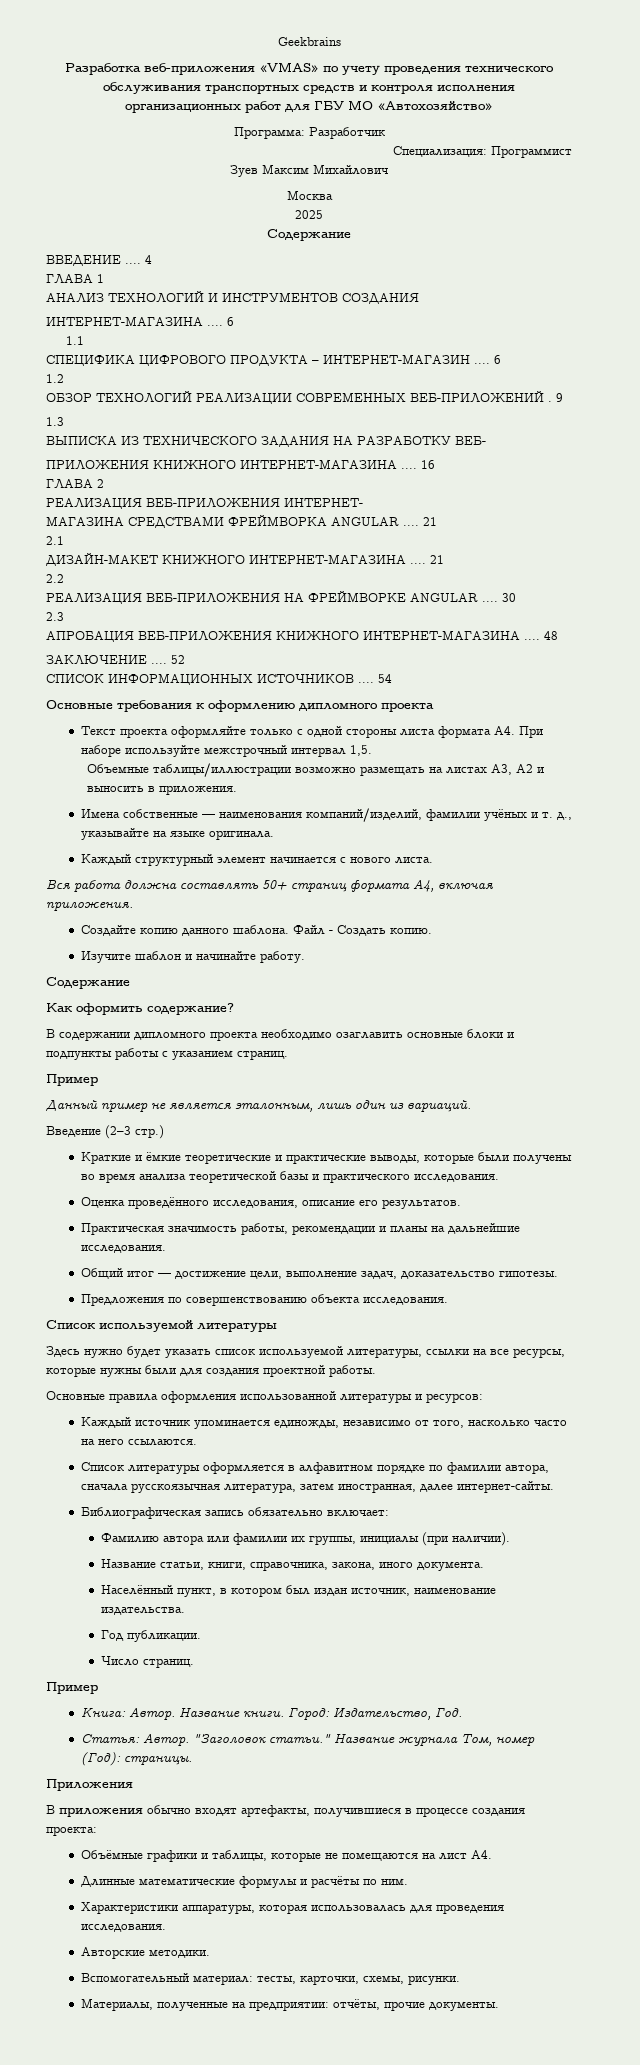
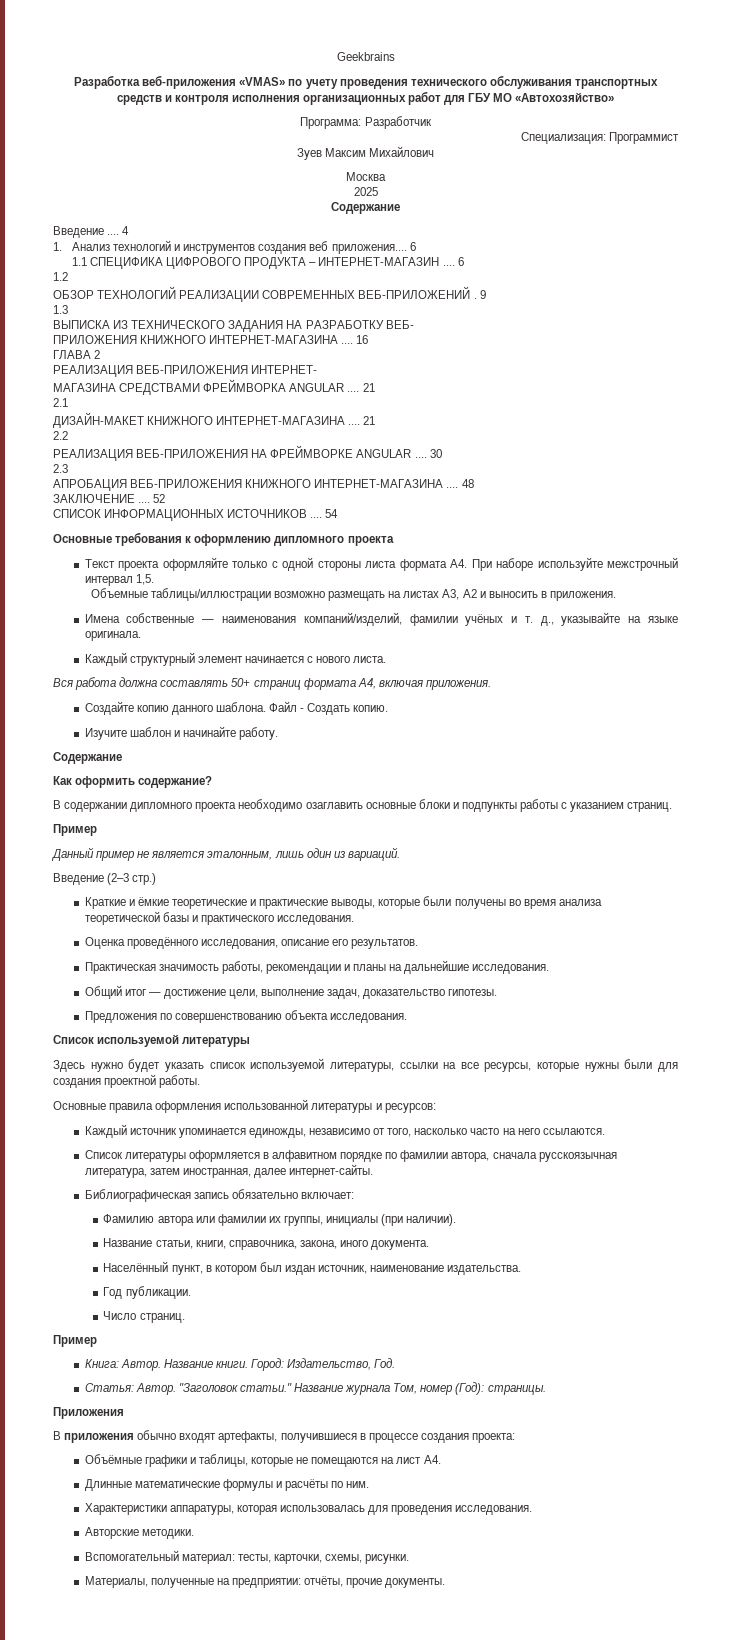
[46,255,121,266] ВВЕДЕНИЕ -> [53,226,104,238] Введение
[46,274,104,283] [46,291,419,304] [46,316,223,326] ГЛАВА 1 // АНАЛИЗ ТЕХНОЛОГИЙ И ИНСТРУМЕНТОВ СОЗДАНИЯ // ИНТЕРНЕТ-МАГАЗИНА .... -> [53,240,407,254] 1. Анализ технологий и инструментов создания веб приложения....
(85, 340) // -> (87, 261) none

